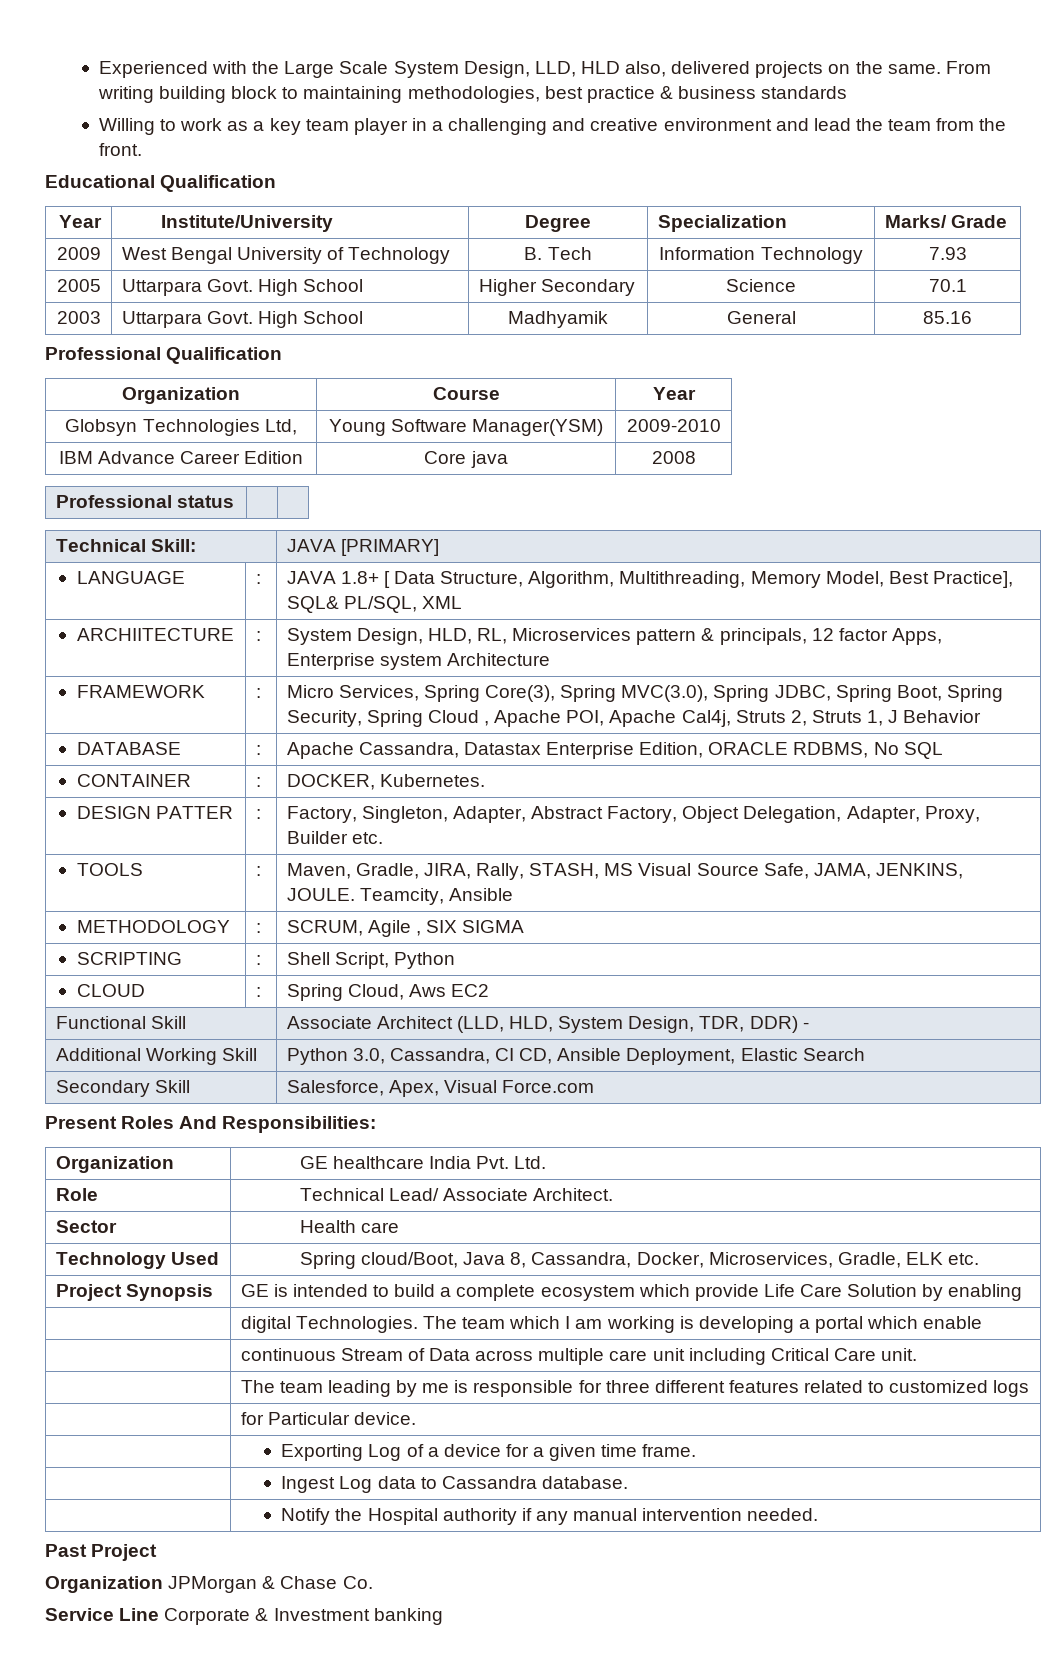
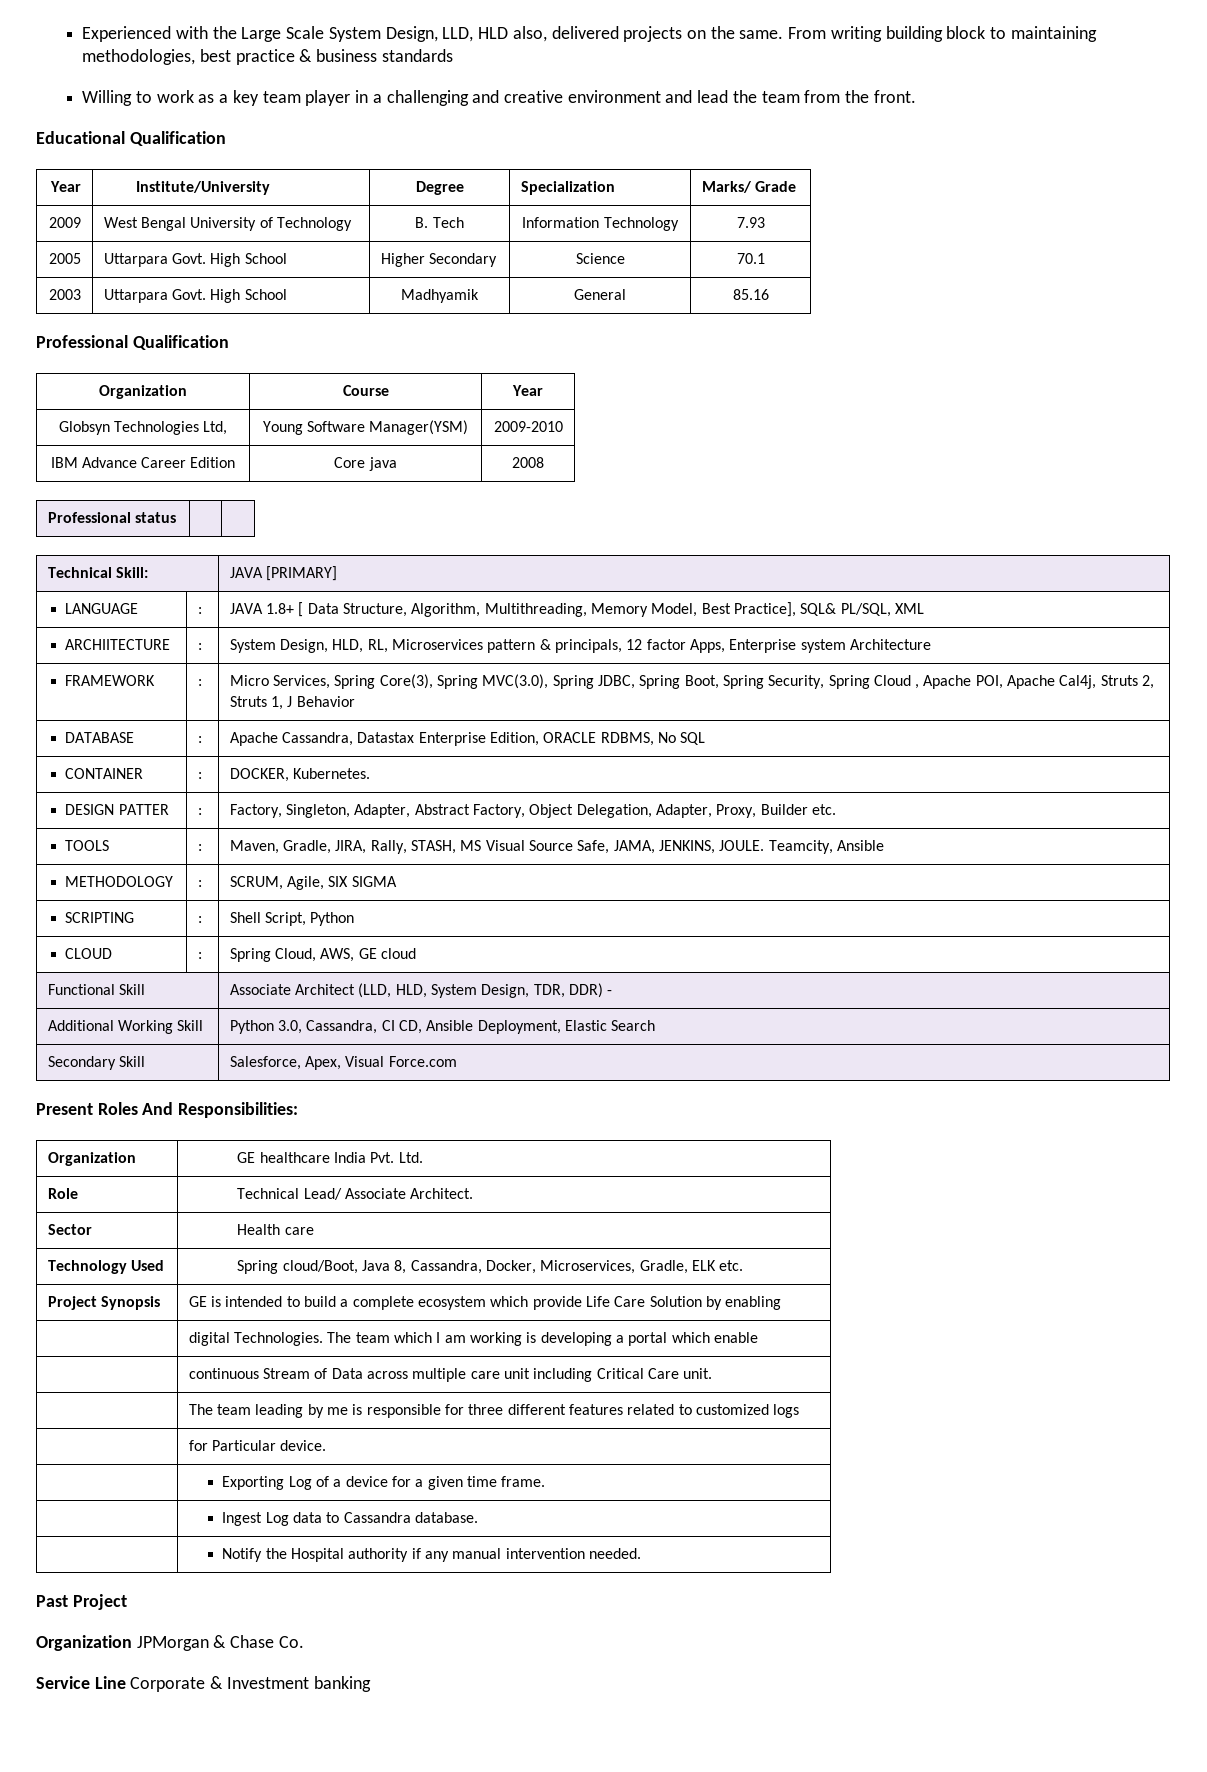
[367,920,421,937] Agile , -> [286,876,324,890] Agile,
[408,984,490,997] Aws EC2 -> [320,948,416,962] AWS, GE cloud

